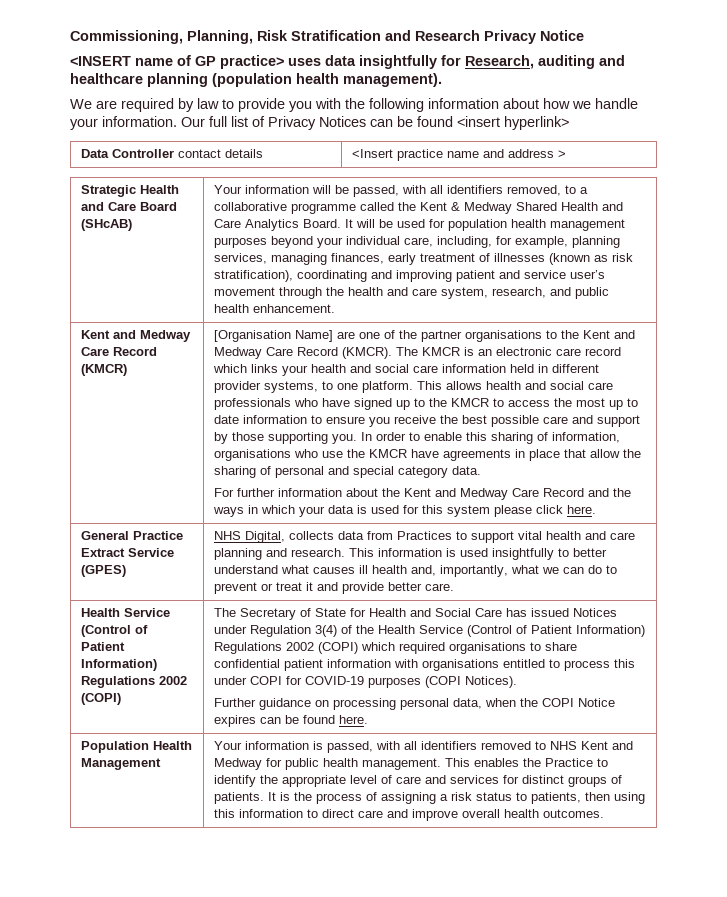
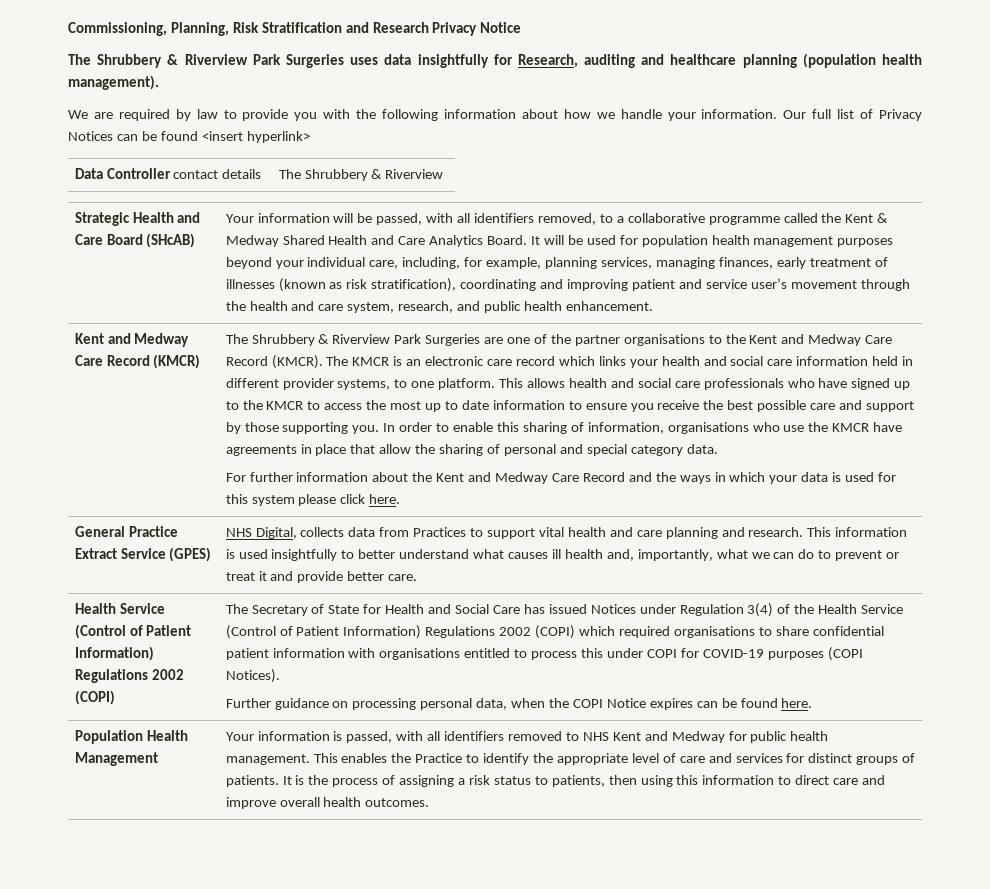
[70,55,284,69] <INSERT name of GP practice> -> [68,54,344,68] The Shrubbery & Riverview Park Surgeries
[352,149,567,161] <Insert practice name and address > -> [278,169,444,181] The Shrubbery & Riverview
[214,330,334,342] [Organisation Name] -> [225,334,481,346] The Shrubbery & Riverview Park Surgeries

